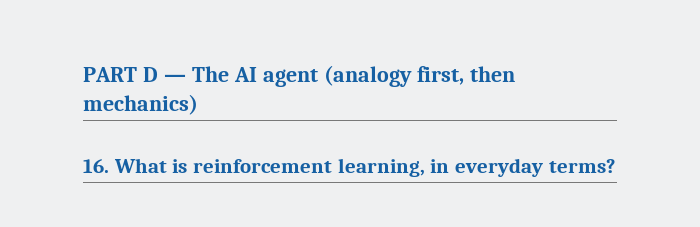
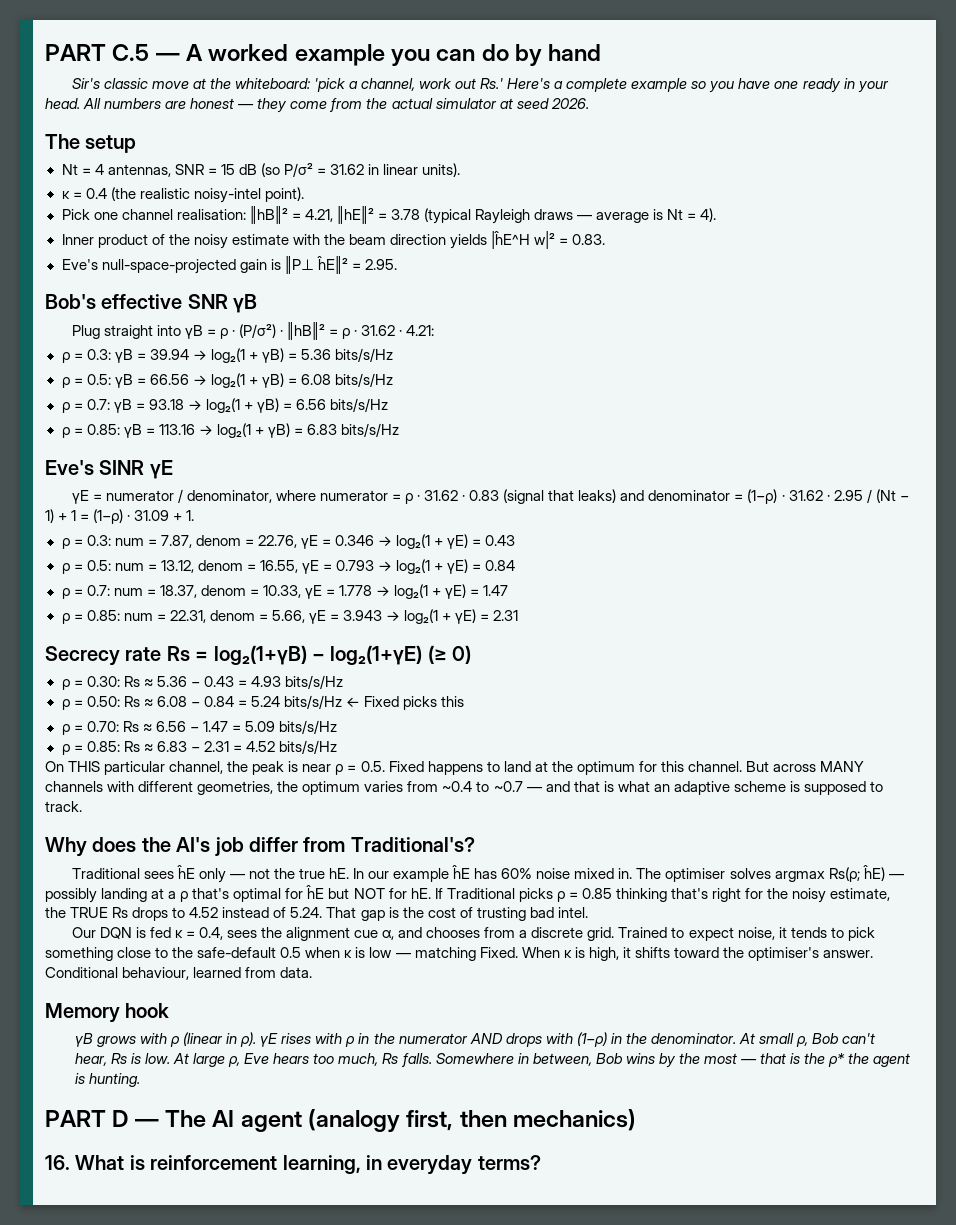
[83,67,137,82] PART -> [45,44,602,66] [71,78,889,93] [45,98,589,113] [45,134,137,153] [61,162,461,177] [61,187,304,203] [61,206,717,224] [61,231,606,249] [61,256,397,274] [45,294,258,313] [71,322,435,340] [61,348,394,363] [61,373,394,388] [61,398,389,413] [61,423,400,438] [45,460,173,479] [71,489,909,504] [45,509,195,524] [61,534,516,549] [61,559,516,574] [61,584,509,599] [61,609,519,624] [45,645,472,666] [61,675,344,690] [61,695,465,710] [61,720,338,735] [61,740,338,755] [45,761,865,775] [45,781,884,795] [45,801,82,812] [45,837,475,857] [71,865,904,883] [45,885,891,903] [45,907,588,921] [71,927,875,941] [45,947,874,961] [45,967,313,980] [45,1003,170,1023] [74,1032,876,1047] [74,1053,911,1068] [74,1073,140,1087] [45,1110,106,1127] PART C.5 — A worked example you can do by hand // Sir's classic move at the whiteboard: 'pick a channel, work out Rs.' Here's a complete example so you have one ready in your head. All numbers are honest — they come from the actual simulator at seed 2026. // The setup // Nt = 4 antennas, SNR = 15 dB (so P/σ² = 31.62 in linear units). // κ = 0.4 (the realistic noisy-intel point). // Pick one channel realisation: ‖hB‖² = 4.21, ‖hE‖² = 3.78 (typical Rayleigh draws — average is Nt = 4). // Inner product of the noisy estimate with the beam direction yields |ĥE^H w|² = 0.83. // Eve's null-space-projected gain is ‖P⊥ ĥE‖² = 2.95. // Bob's effective SNR γB // Plug straight into γB = ρ · (P/σ²) · ‖hB‖² = ρ · 31.62 · 4.21: // ρ = 0.3: γB = 39.94 → log₂(1 + γB) = 5.36 bits/s/Hz // ρ = 0.5: γB = 66.56 → log₂(1 + γB) = 6.08 bits/s/Hz // ρ = 0.7: γB = 93.18 → log₂(1 + γB) = 6.56 bits/s/Hz // ρ = 0.85: γB = 113.16 → log₂(1 + γB) = 6.83 bits/s/Hz // Eve's SINR γE // γE = numerator / denominator, where numerator = ρ · 31.62 · 0.83 (signal that leaks) and denominator = (1−ρ) · 31.62 · 2.95 / (Nt − 1) + 1 = (1−ρ) · 31.09 + 1. // ρ = 0.3: num = 7.87, denom = 22.76, γE = 0.346 → log₂(1 + γE) = 0.43 // ρ = 0.5: num = 13.12, denom = 16.55, γE = 0.793 → log₂(1 + γE) = 0.84 // ρ = 0.7: num = 18.37, denom = 10.33, γE = 1.778 → log₂(1 + γE) = 1.47 // ρ = 0.85: num = 22.31, denom = 5.66, γE = 3.943 → log₂(1 + γE) = 2.31 // Secrecy rate Rs = log₂(1+γB) − log₂(1+γE) (≥ 0) // ρ = 0.30: Rs ≈ 5.36 − 0.43 = 4.93 bits/s/Hz // ρ = 0.50: Rs ≈ 6.08 − 0.84 = 5.24 bits/s/Hz ← Fixed picks this // ρ = 0.70: Rs ≈ 6.56 − 1.47 = 5.09 bits/s/Hz // ρ = 0.85: Rs ≈ 6.83 − 2.31 = 4.52 bits/s/Hz // On THIS particular channel, the peak is near ρ = 0.5. Fixed happens to land at the optimum for this channel. But across MANY channels with different geometries, the optimum varies from ~0.4 to ~0.7 — and that is what an adaptive scheme is supposed to track. // Why does the AI's job differ from Traditional's? // Traditional sees ĥE only — not the true hE. In our example ĥE has 60% noise mixed in. The optimiser solves argmax Rs(ρ; ĥE) — possibly landing at a ρ that's optimal for ĥE but NOT for hE. If Traditional picks ρ = 0.85 thinking that's right for the noisy estimate, the TRUE Rs drops to 4.52 instead of 5.24. That gap is the cost of trusting bad intel. // Our DQN is fed κ = 0.4, sees the alignment cue α, and chooses from a discrete grid. Trained to expect noise, it tends to pick something close to the safe-default 0.5 when κ is low — matching Fixed. When κ is high, it shifts toward the optimiser's answer. Conditional behaviour, learned from data. // Memory hook // γB grows with ρ (linear in ρ). γE rises with ρ in the numerator AND drops with (1−ρ) in the denominator. At small ρ, Bob can't hear, Rs is low. At large ρ, Eve hears too much, Rs falls. Somewhere in between, Bob wins by the most — that is the ρ* the agent is hunting. // PART

